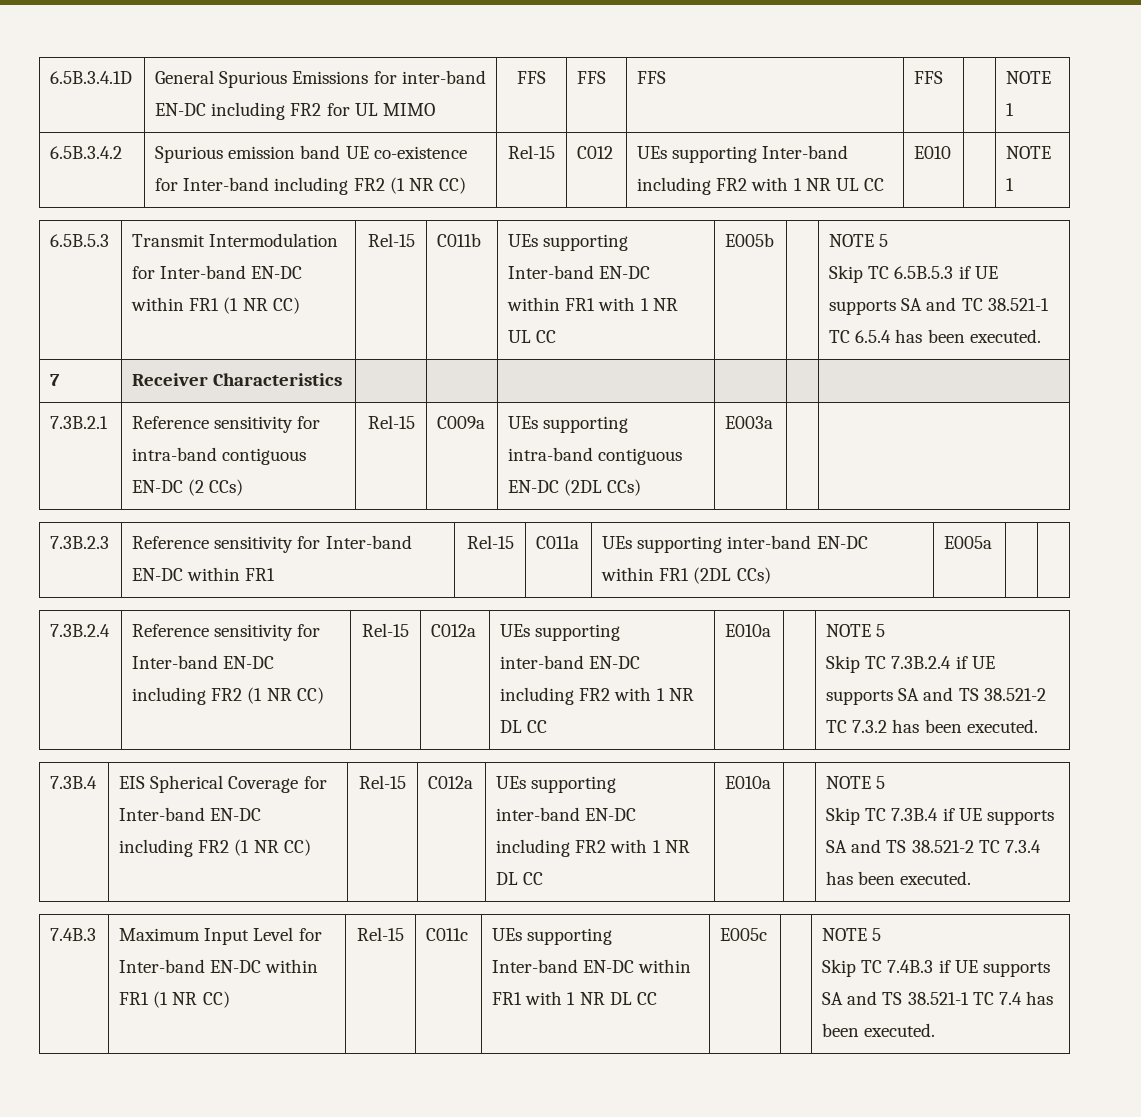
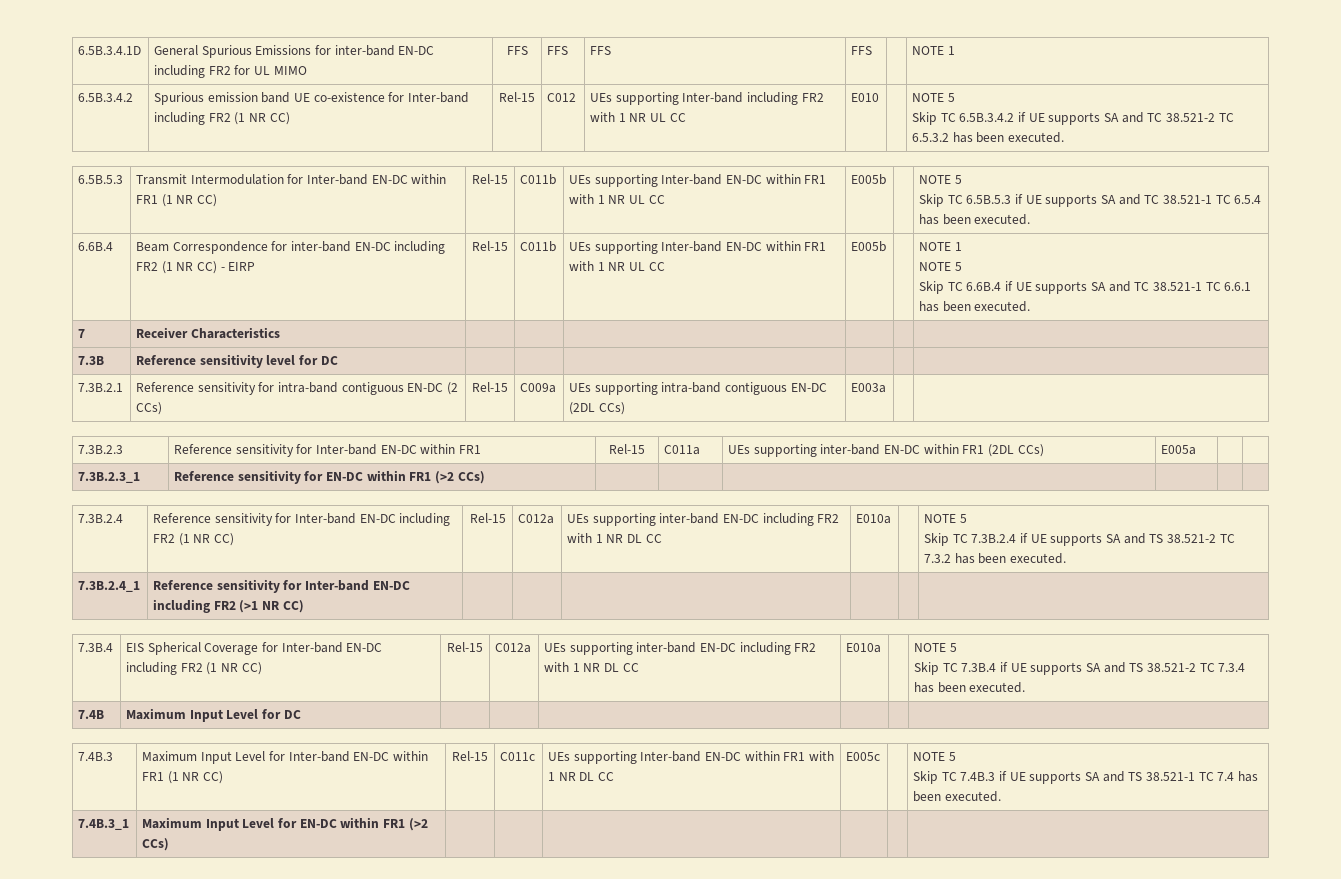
[1006,178,1015,191] 1 -> [947,93,955,102] [912,112,1234,125] [912,132,1065,143] 5 // Skip TC 6.5B.3.4.2 if UE supports SA and TC 38.521-2 TC 6.5.3.2 has been executed.
[50,374,61,386] [132,373,343,386] 7 | Receiver Characteristics -> [78,242,114,251] [136,241,446,254] [136,261,256,274] [471,241,508,251] [520,241,557,252] [569,241,827,254] [569,261,665,271] [851,241,887,252] [919,242,962,251] [919,262,962,271] [919,281,1252,294] [919,301,1031,312] [78,329,86,338] [136,327,280,339] [78,356,105,365] [136,354,338,368] 6.6B.4 | Beam Correspondence for inter-band EN-DC including FR2 (1 NR CC) - EIRP | Rel-15 | C011b | UEs supporting Inter-band EN-DC within FR1 with 1 NR UL CC | E005b | | NOTE 1 // NOTE 5 // Skip TC 6.6B.4 if UE supports SA and TC 38.521-1 TC 6.6.1 has been executed. // 7 | Receiver Characteristics | | | | | | // 7.3B | Reference sensitivity level for DC
(993, 542) none -> [78,472,141,483] [174,470,485,484] // 7.3B.2.3_1 | Reference sensitivity for EN-DC within FR1 (>2 CCs) | | | | | |
(1038, 726) none -> [78,581,141,592] [153,579,410,593] [153,599,304,613] // 7.3B.2.4_1 | Reference sensitivity for Inter-band EN-DC including FR2 (>1 NR CC) | | | | | |
(972, 878) none -> [78,710,105,719] [126,708,301,722] // 7.4B | Maximum Input Level for DC | | | | | |
(936, 1030) none -> [78,819,130,830] [142,817,428,831] [142,838,170,851] // 7.4B.3_1 | Maximum Input Level for EN-DC within FR1 (>2 CCs) | | | | | |

